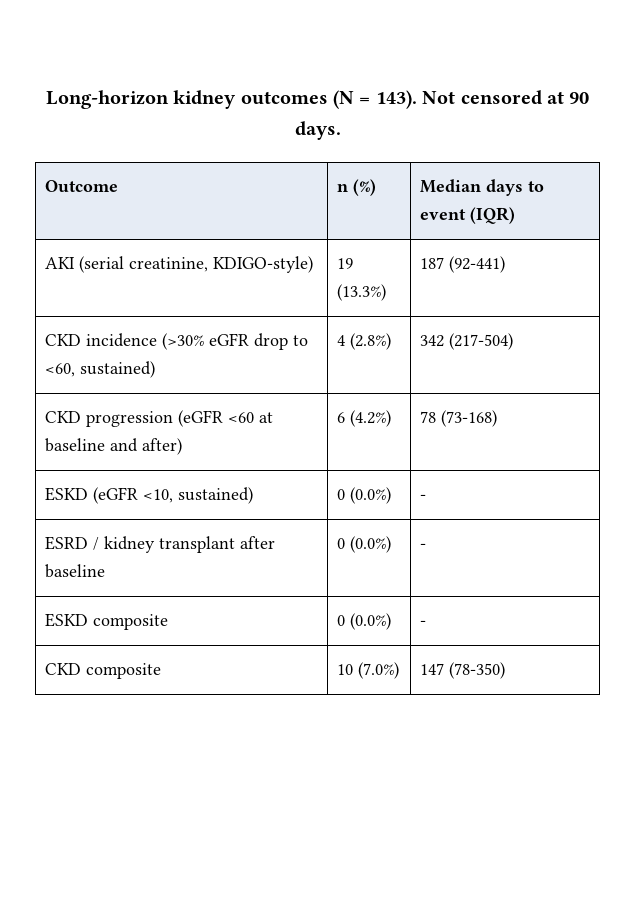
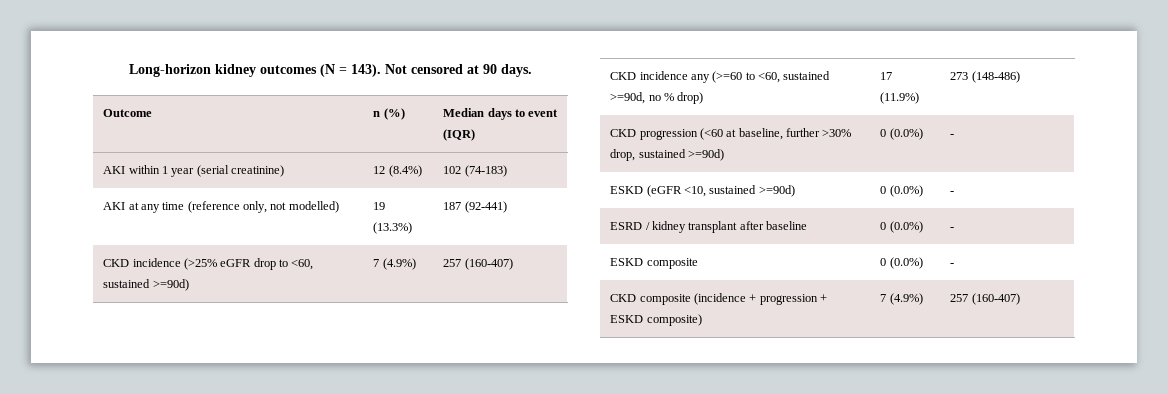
[78,256,313,273] (serial creatinine, KDIGO-style) -> [128,165,285,177] [373,165,422,177] [443,165,507,177] [103,201,339,213] within 1 year (serial creatinine) | 12 (8.4%) | 102 (74-183) // AKI at any time (reference only, not modelled)
[161,333,204,350] (>30% -> [183,258,217,270] (>25%
[79,361,155,378] [336,333,391,350] [419,333,513,350] [44,410,273,427] [44,438,182,455] [336,410,391,427] [419,410,497,427] sustained) | 4 (2.8%) | 342 (217-504) // CKD progression (eGFR <60 at baseline and after) | 6 (4.2%) | 78 (73-168) -> [103,279,189,291] [373,258,416,270] [443,258,513,270] [610,71,831,83] [610,92,704,104] [880,72,893,80] [880,92,920,104] [950,71,1020,83] [610,128,852,140] [610,149,724,161] [880,128,923,140] [950,134,955,137] sustained >=90d) | 7 (4.9%) | 257 (160-407) // CKD incidence any (>=60 to <60, sustained >=90d, no % drop) | 17 (11.9%) | 273 (148-486) // CKD progression (<60 at baseline, further >30% drop, sustained >=90d) | 0 (0.0%) | -
[177,487,253,504] sustained) -> [709,185,795,197] sustained >=90d)
[336,662,399,679] [419,662,505,679] | 10 (7.0%) | 147 (78-350) -> [693,293,828,305] [610,314,702,326] [880,293,923,305] [950,293,1020,305] (incidence + progression + ESKD composite) | 7 (4.9%) | 257 (160-407)

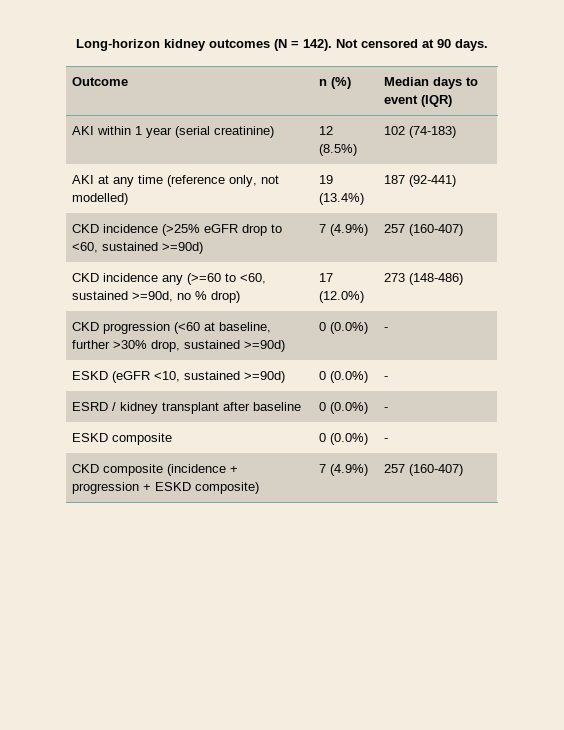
[351,64,381,77] 143). -> [303,39,332,51] 142).
[388,165,422,177] (8.4%) -> [318,144,357,156] (8.5%)
[373,222,413,234] (13.3%) -> [318,193,364,205] (13.4%)
[880,92,920,104] (11.9%) -> [318,291,364,303] (12.0%)

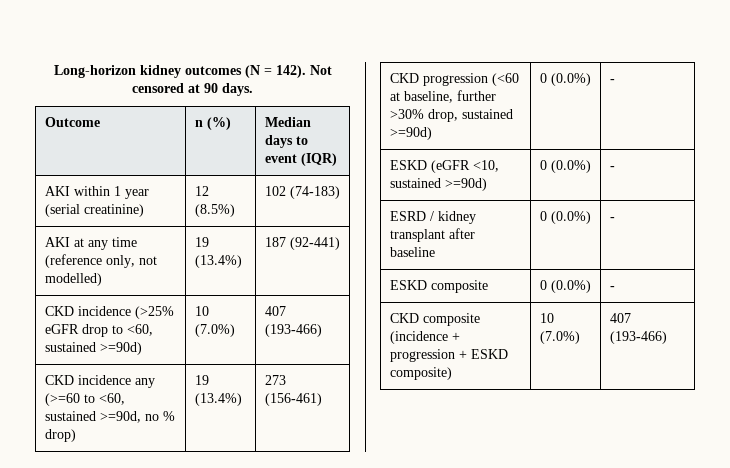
[318,224,368,236] [383,224,463,236] 7 (4.9%) | 257 (160-407) -> [194,306,209,316] [194,324,235,337] [264,306,286,316] [264,324,322,337] 10 (7.0%) | 407 (193-466)
[318,273,333,282] [318,291,364,303] 17 (12.0%) -> [194,375,209,385] [194,393,242,406] 19 (13.4%)
[408,273,463,285] (148-486) -> [264,393,322,406] (156-461)
[318,464,368,476] [383,464,463,476] 7 (4.9%) | 257 (160-407) -> [539,313,554,323] [539,331,580,344] [609,313,631,323] [609,331,667,344] 10 (7.0%) | 407 (193-466)

